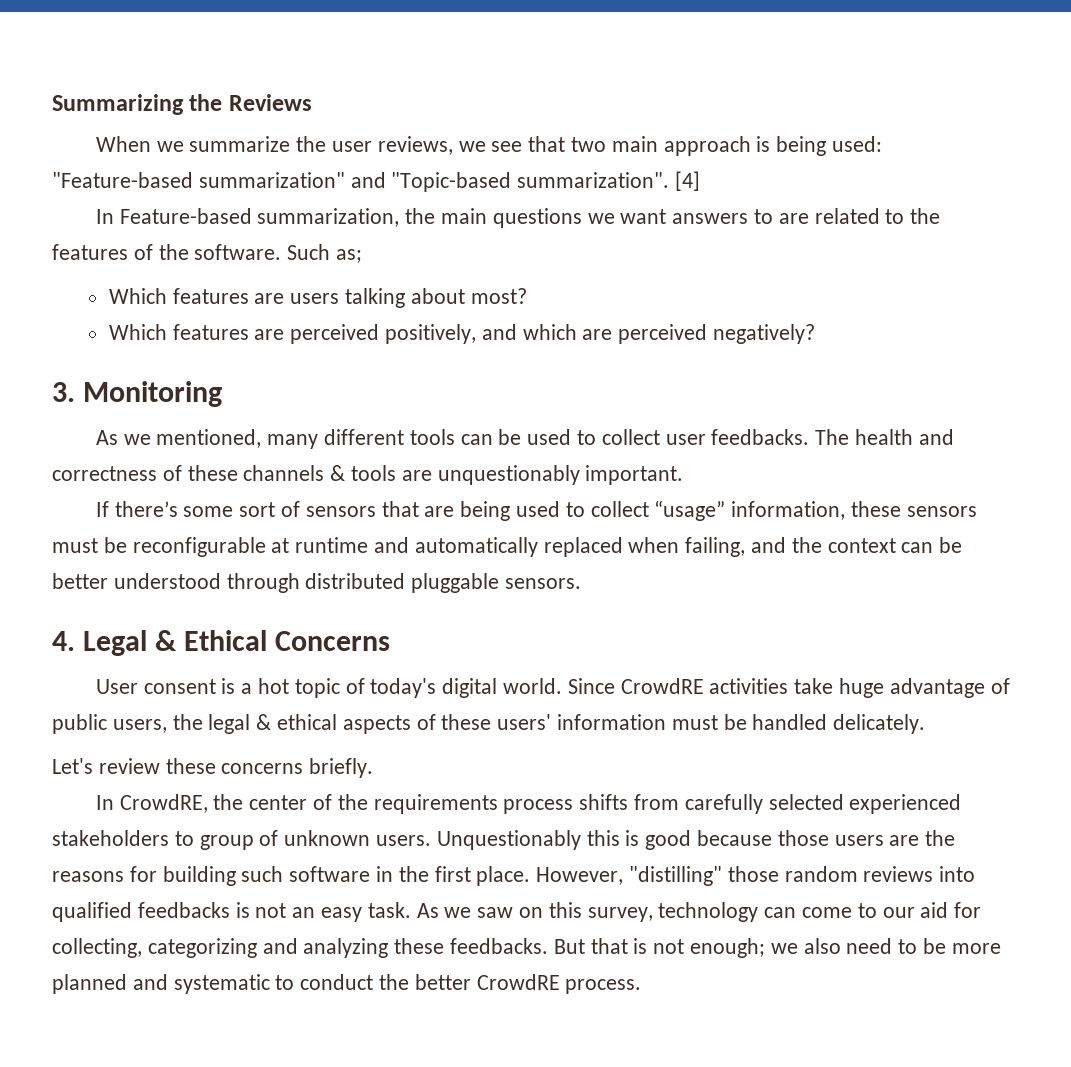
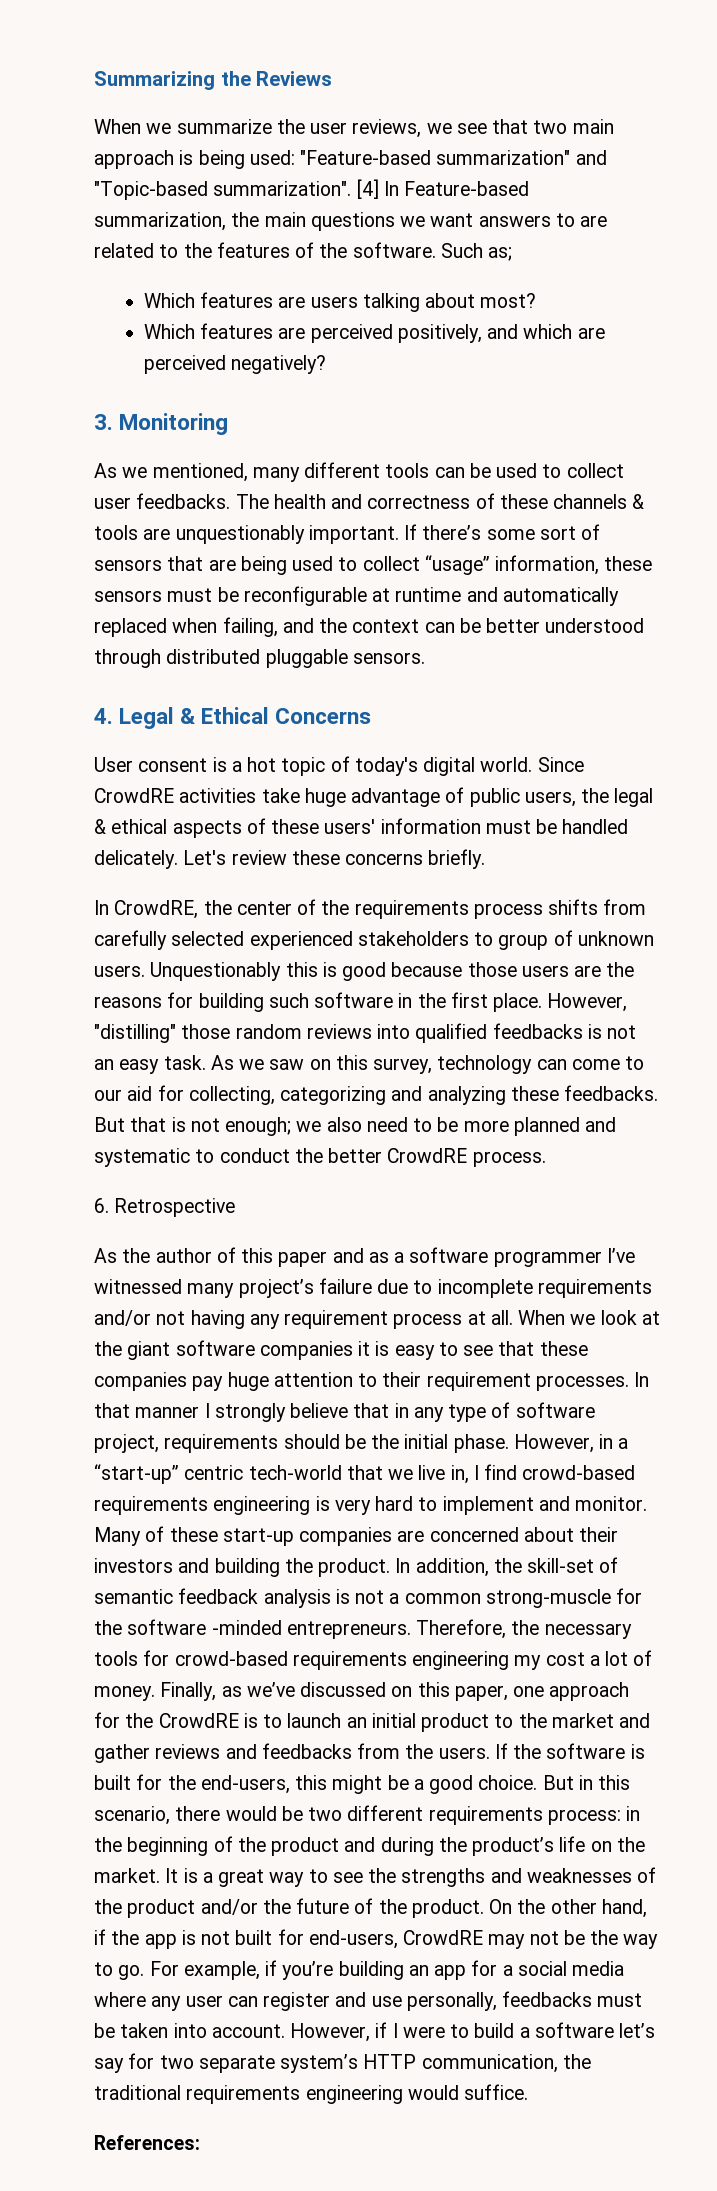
(701, 181) // -> (379, 189) none
(684, 475) // -> (399, 534) none
(926, 724) // -> (178, 859) none
(642, 986) none -> [94,1198,236,1217] [94,1247,635,1267] [94,1278,652,1298] [94,1310,660,1329] [94,1340,588,1360] [94,1372,650,1391] [94,1402,595,1422] [94,1434,629,1453] [94,1464,636,1484] [94,1496,648,1515] [94,1526,619,1546] [94,1557,619,1577] [94,1588,643,1608] [94,1619,632,1639] [94,1650,653,1670] [94,1682,630,1701] [94,1712,651,1732] [94,1743,645,1763] [94,1774,631,1794] [94,1805,641,1825] [94,1836,645,1856] [94,1867,657,1887] [94,1898,647,1918] [94,1929,659,1949] [94,1960,625,1980] [94,1991,643,2011] [94,2022,656,2042] [94,2053,591,2073] [94,2084,529,2104] [94,2135,200,2150] // 6. Retrospective // As the author of this paper and as a software programmer I’ve witnessed many project’s failure due to incomplete requirements and/or not having any requirement process at all. When we look at the giant software companies it is easy to see that these companies pay huge attention to their requirement processes. In that manner I strongly believe that in any type of software project, requirements should be the initial phase. However, in a “start-up” centric tech-world that we live in, I find crowd-based requirements engineering is very hard to implement and monitor. Many of these start-up companies are concerned about their investors and building the product. In addition, the skill-set of semantic feedback analysis is not a common strong-muscle for the software -minded entrepreneurs. Therefore, the necessary tools for crowd-based requirements engineering my cost a lot of money. Finally, as we’ve discussed on this paper, one approach for the CrowdRE is to launch an initial product to the market and gather reviews and feedbacks from the users. If the software is built for the end-users, this might be a good choice. But in this scenario, there would be two different requirements process: in the beginning of the product and during the product’s life on the market. It is a great way to see the strengths and weaknesses of the product and/or the future of the product. On the other hand, if the app is not built for end-users, CrowdRE may not be the way to go. For example, if you’re building an app for a social media where any user can register and use personally, feedbacks must be taken into account. However, if I were to build a software let’s say for two separate system’s HTTP communication, the traditional requirements engineering would suffice. // References:

